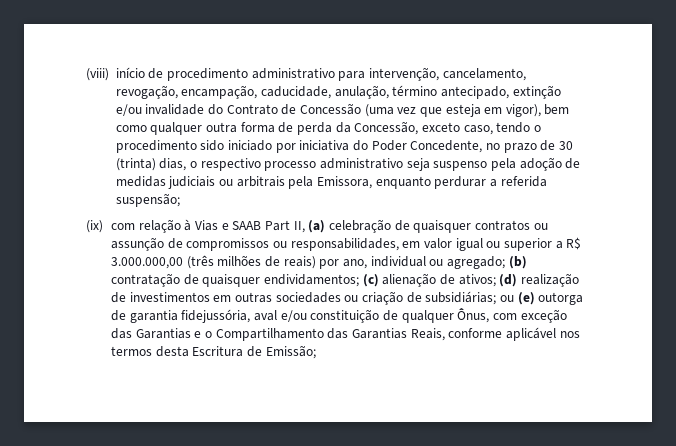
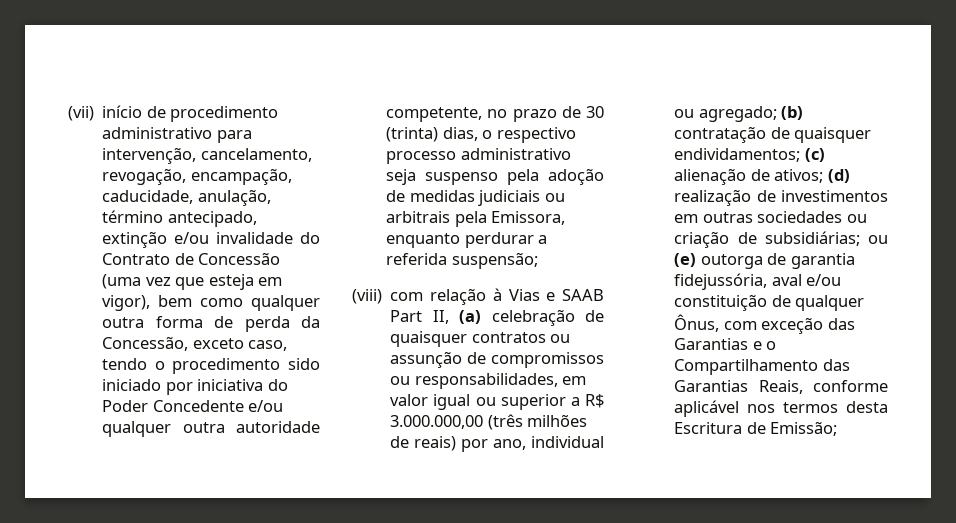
[86,68,109,81] (viii) -> [68,106,94,121] (vii)
[410,140,483,153] Concedente, -> [152,400,284,412] [102,421,320,437] [386,107,483,122] Concedente e/ou qualquer outra autoridade competente,
[86,220,103,233] (ix) -> [352,289,382,304] (viii)

